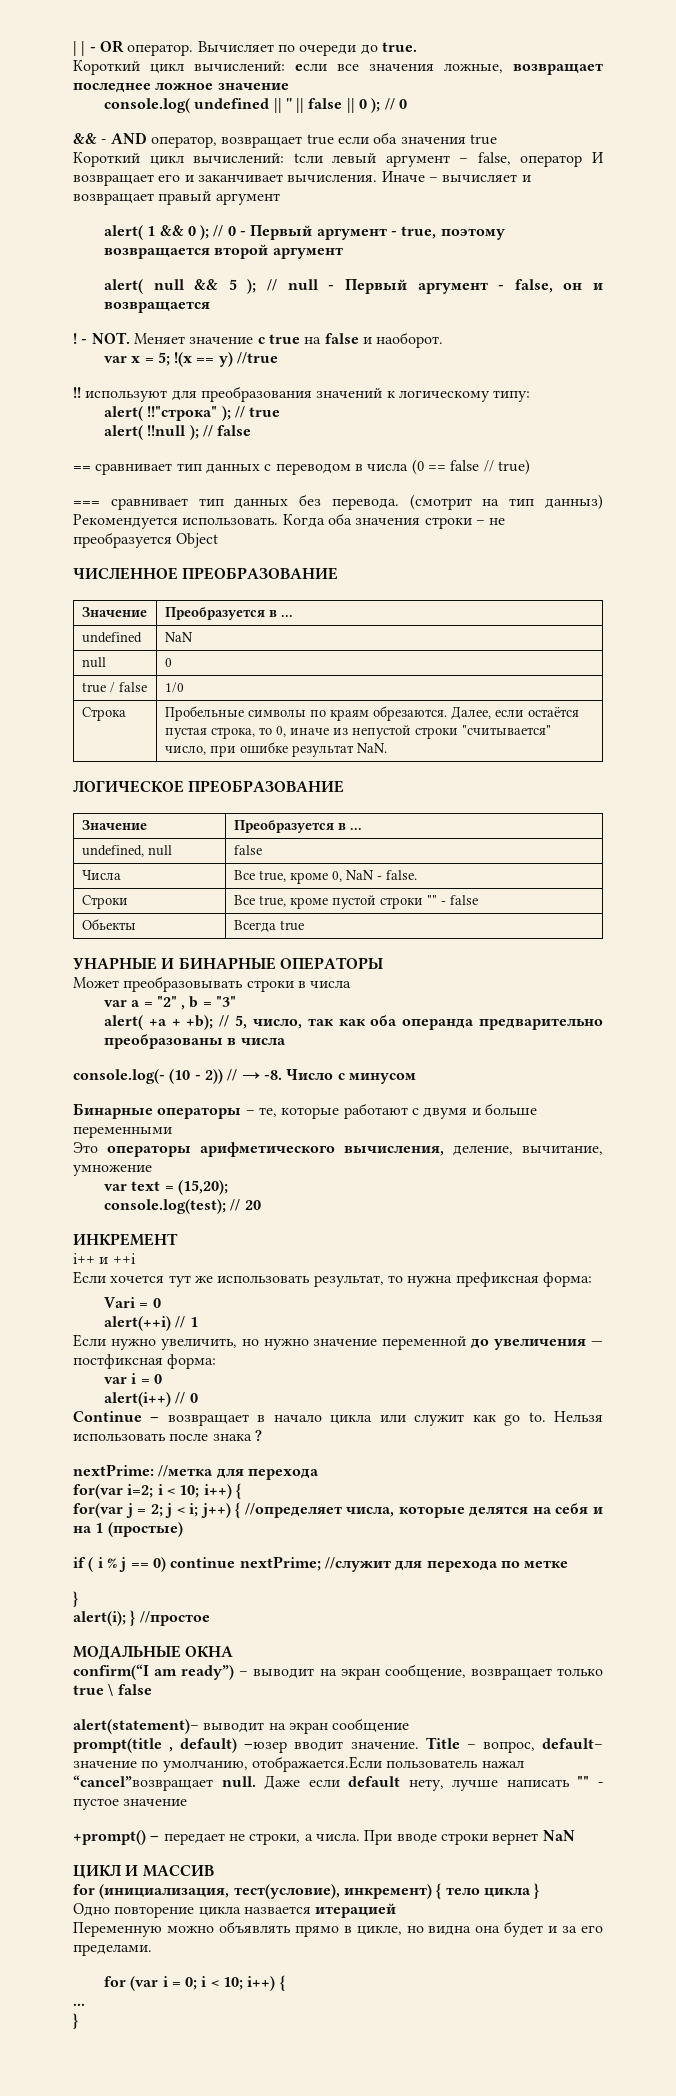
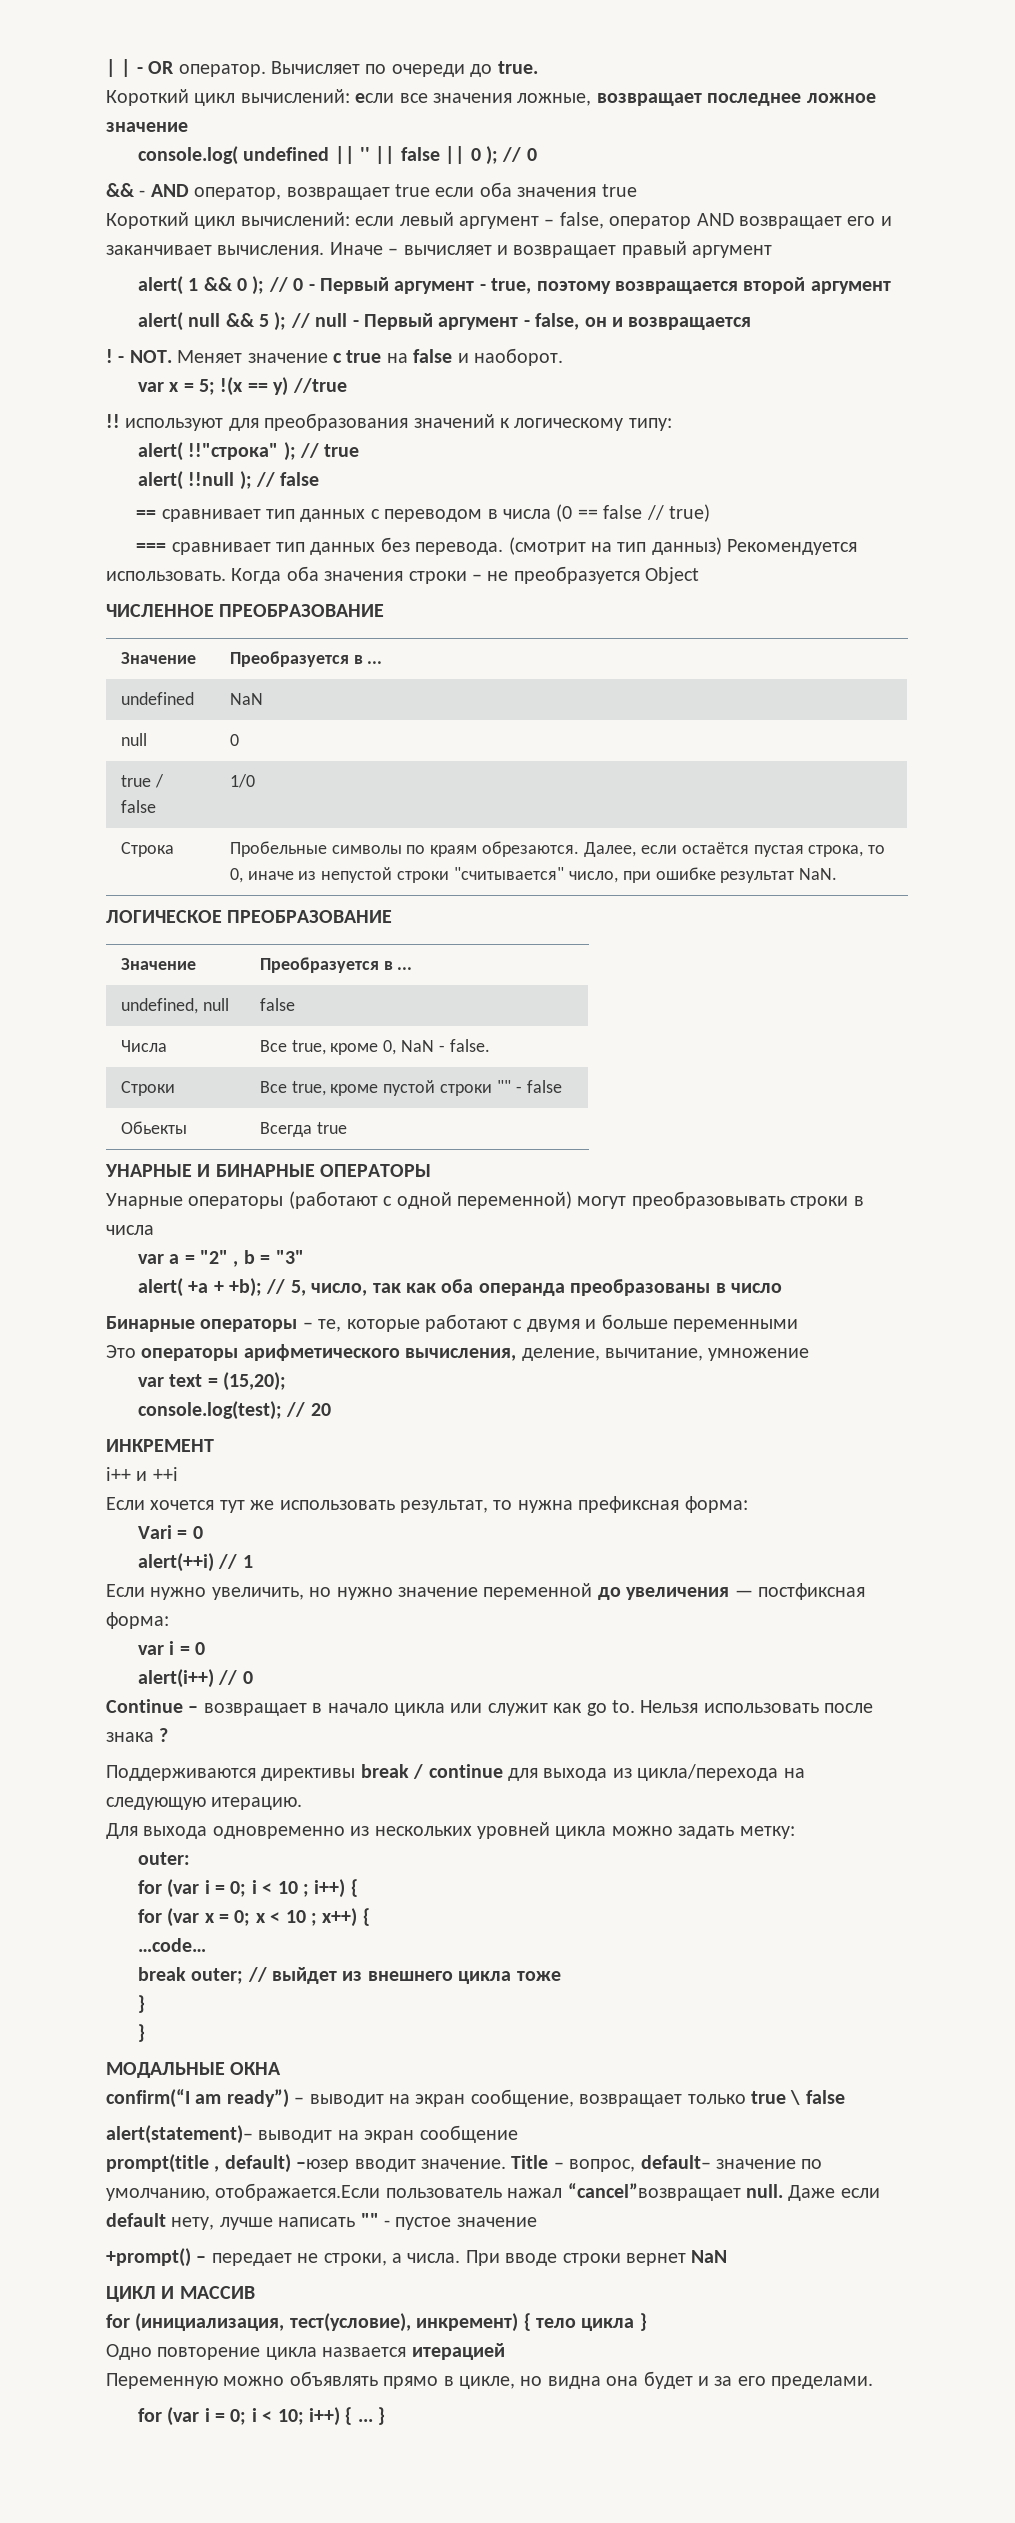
[293,153,323,163] tсли -> [355,216,395,226] если
[592,152,604,163] И -> [696,213,734,226] AND
[73,977,119,988] Может -> [106,1191,627,1209] Унарные операторы (работают с одной переменной) могут
[479,1018,604,1030] предварительно -> (565, 1289) none
[240,1038,286,1045] [73,1069,416,1084] числа // console.log(- (10 - 2)) // → -8. Число с минусом -> [730,1283,782,1293] число
[73,1464,319,1480] [73,1483,241,1499] [73,1502,604,1518] [73,1522,183,1537] [73,1556,569,1572] [73,1591,78,1607] [73,1610,210,1626] nextPrime: //метка для перехода // for(var i=2; i < 10; i++) { // for(var j = 2; j < i; j++) { //определяет числа, которые делятся на себя и на 1 (простые) // if ( i % j == 0) continue nextPrime; //служит для перехода по метке // } // alert(i); } //простое -> [106,1764,805,1781] [106,1797,303,1810] [106,1822,795,1839] [137,1852,190,1865] [137,1879,358,1898] [137,1908,370,1927] [137,1938,206,1952] [137,1967,561,1984] [137,1995,145,2013] [137,2024,145,2042] Поддерживаются директивы break / continue для выхода из цикла/перехода на следующую итерацию. // Для выхода одновременно из нескольких уровней цикла можно задать метку: // outer: // for (var i = 0; i < 10 ; i++) { // for (var x = 0; x < 10 ; x++) { // …code… // break outer; // выйдет из внешнего цикла тоже // } // }
[73,2003,85,2006] // ... // -> [357,2419,373,2422] ...

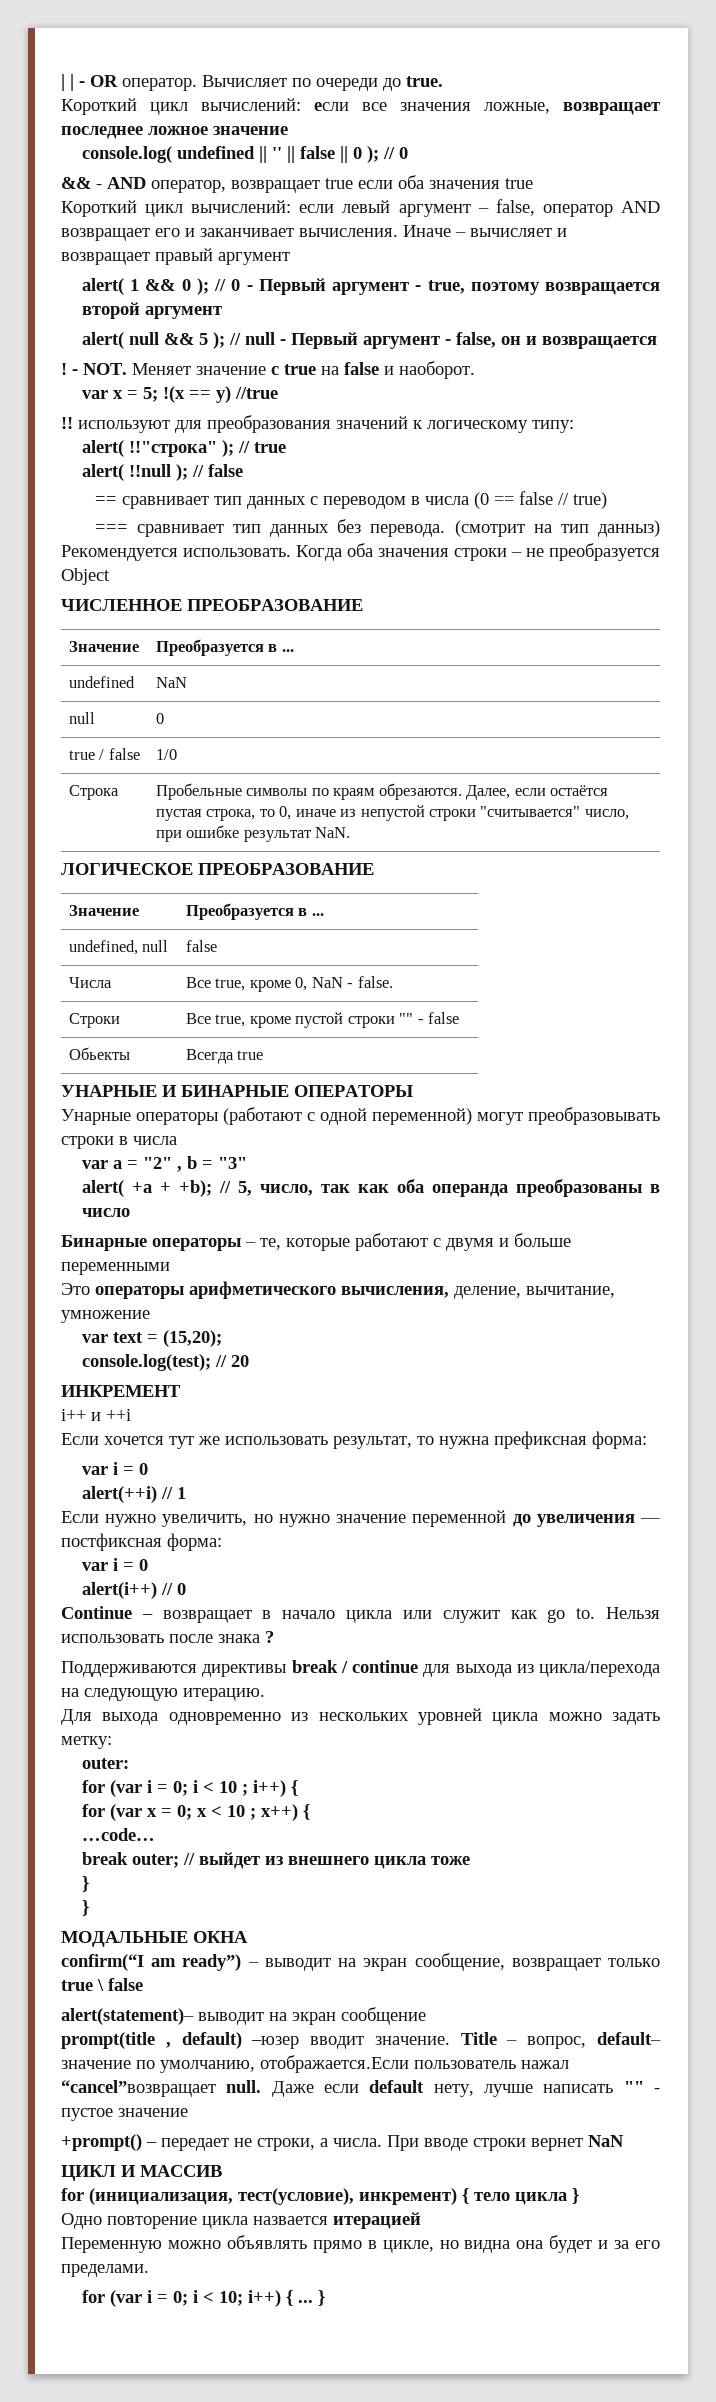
[137,1525,172,1539] Vari -> [81,1462,118,1475] var i

